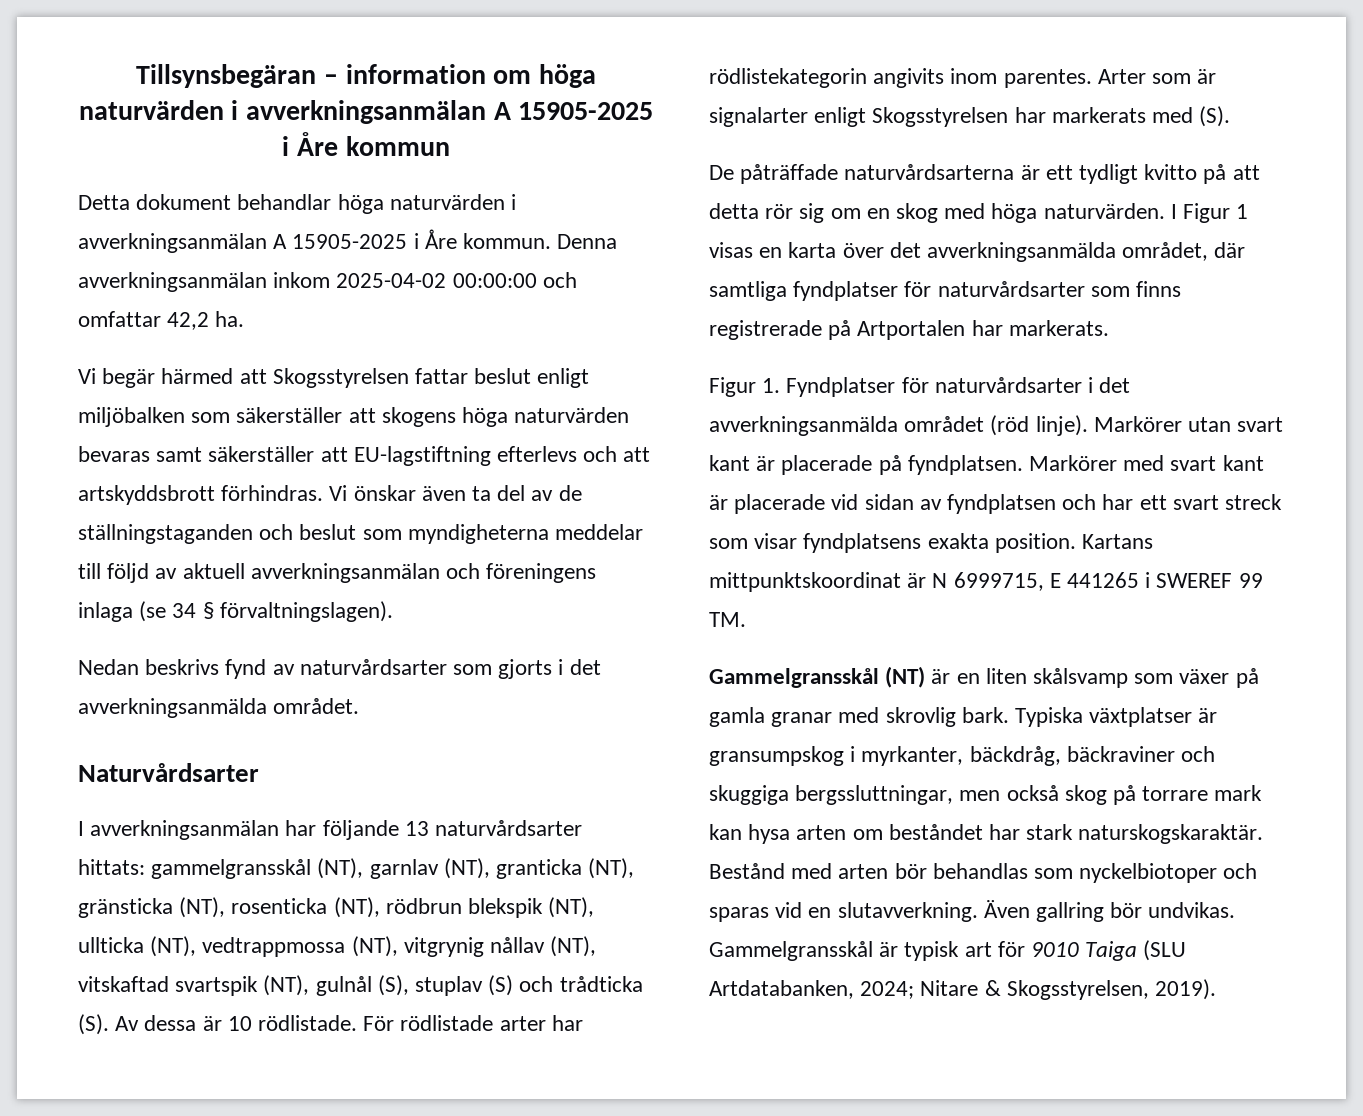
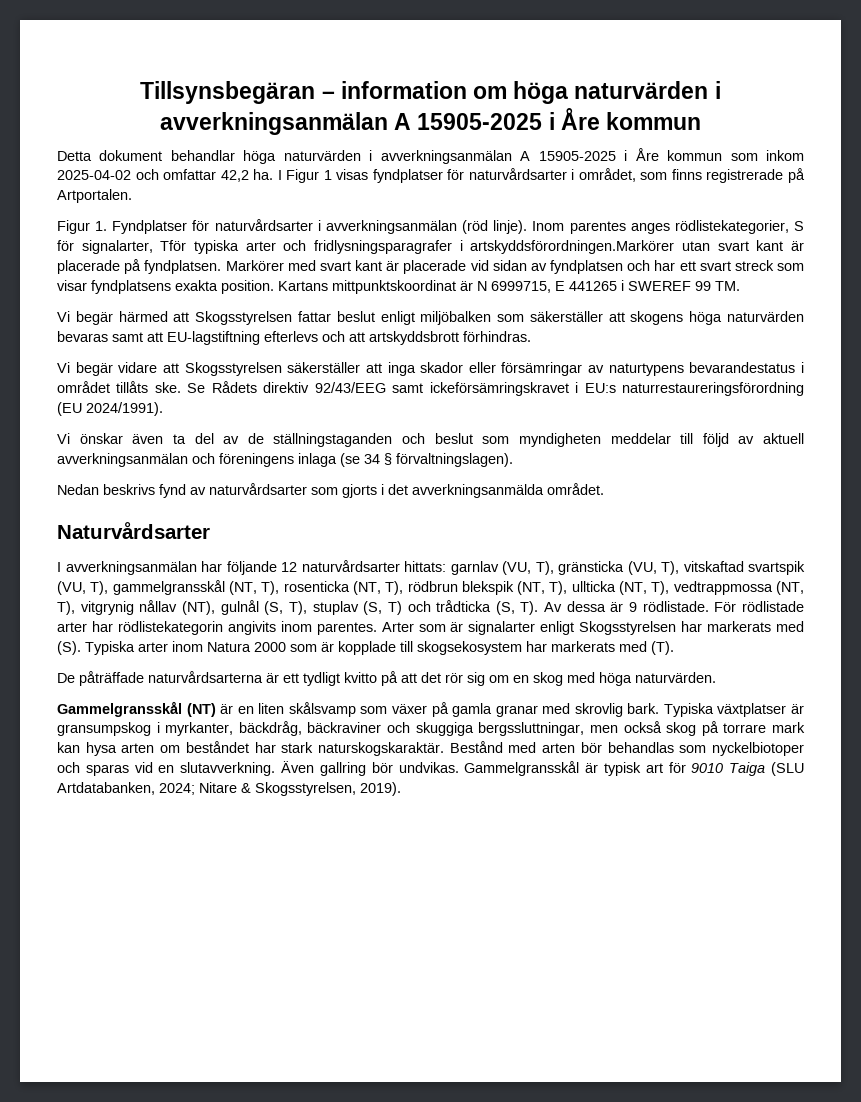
[463,233,618,249] [78,272,267,292] kommun. Denna avverkningsanmälan -> [667,150,758,161] kommun som
[452,273,537,288] 00:00:00 -> (131, 175) none
[78,368,590,388] [78,407,630,427] [78,446,651,466] [78,485,582,505] [78,524,644,544] [78,563,597,583] [78,601,393,622] [78,659,601,679] [78,698,360,718] [78,763,259,782] [78,820,583,840] [78,858,635,879] [78,897,595,918] [78,936,597,957] [78,975,643,996] [78,1014,583,1035] [709,68,1217,88] [709,106,1231,127] [709,164,1260,184] [709,203,1249,223] [709,242,1246,262] [709,281,787,301] // Vi begär härmed att Skogsstyrelsen fattar beslut enligt miljöbalken som säkerställer att skogens höga naturvärden bevaras samt säkerställer att EU-lagstiftning efterlevs och att artskyddsbrott förhindras. Vi önskar även ta del av de ställningstaganden och beslut som myndigheterna meddelar till följd av aktuell avverkningsanmälan och föreningens inlaga (se 34 § förvaltningslagen). // Nedan beskrivs fynd av naturvårdsarter som gjorts i det avverkningsanmälda området. // Naturvårdsarter // I avverkningsanmälan har följande 13 naturvårdsarter hittats: gammelgransskål (NT), garnlav (NT), granticka (NT), gränsticka (NT), rosenticka (NT), rödbrun blekspik (NT), ullticka (NT), vedtrappmossa (NT), vitgrynig nållav (NT), vitskaftad svartspik (NT), gulnål (S), stuplav (S) och trådticka (S). Av dessa är 10 rödlistade. För rödlistade arter har rödlistekategorin angivits inom parentes. Arter som är signalarter enligt Skogsstyrelsen har markerats med (S). // De påträffade naturvårdsarterna är ett tydligt kvitto på att detta rör sig om en skog med höga naturvärden. I Figur 1 visas en karta över det avverkningsanmälda området, där samtliga -> [277,169,369,183] I Figur 1 visas
(1085, 289) none -> [571,168,636,182] i området,
[857,320,1109,340] Artportalen har markerats. -> [57,189,132,203] Artportalen.
[1099,377,1131,393] [709,415,1182,436] det avverkningsanmälda området (röd linje). Markörer -> [325,220,804,234] [57,240,675,254] avverkningsanmälan (röd linje). Inom parentes anges rödlistekategorier, S för signalarter, Tför typiska arter och fridlysningsparagrafer i artskyddsförordningen.Markörer
(746, 619) none -> [57,311,805,325] [57,331,531,345] [57,362,804,376] [57,381,805,396] [57,402,163,416] [57,433,804,447] [57,453,513,467] [57,483,604,498] [57,522,210,539] [57,560,805,575] [57,580,804,595] [57,600,804,615] [57,621,805,635] [57,641,674,655] [57,671,716,686] // Vi begär härmed att Skogsstyrelsen fattar beslut enligt miljöbalken som säkerställer att skogens höga naturvärden bevaras samt att EU-lagstiftning efterlevs och att artskyddsbrott förhindras. // Vi begär vidare att Skogsstyrelsen säkerställer att inga skador eller försämringar av naturtypens bevarandestatus i området tillåts ske. Se Rådets direktiv 92/43/EEG samt ickeförsämringskravet i EU:s naturrestaureringsförordning (EU 2024/1991). // Vi önskar även ta del av de ställningstaganden och beslut som myndigheten meddelar till följd av aktuell avverkningsanmälan och föreningens inlaga (se 34 § förvaltningslagen). // Nedan beskrivs fynd av naturvårdsarter som gjorts i det avverkningsanmälda området. // Naturvårdsarter // I avverkningsanmälan har följande 12 naturvårdsarter hittats: garnlav (VU, T), gränsticka (VU, T), vitskaftad svartspik (VU, T), gammelgransskål (NT, T), rosenticka (NT, T), rödbrun blekspik (NT, T), ullticka (NT, T), vedtrappmossa (NT, T), vitgrynig nållav (NT), gulnål (S, T), stuplav (S, T) och trådticka (S, T). Av dessa är 9 rödlistade. För rödlistade arter har rödlistekategorin angivits inom parentes. Arter som är signalarter enligt Skogsstyrelsen har markerats med (S). Typiska arter inom Natura 2000 som är kopplade till skogsekosystem har markerats med (T). // De påträffade naturvårdsarterna är ett tydligt kvitto på att det rör sig om en skog med höga naturvärden.

